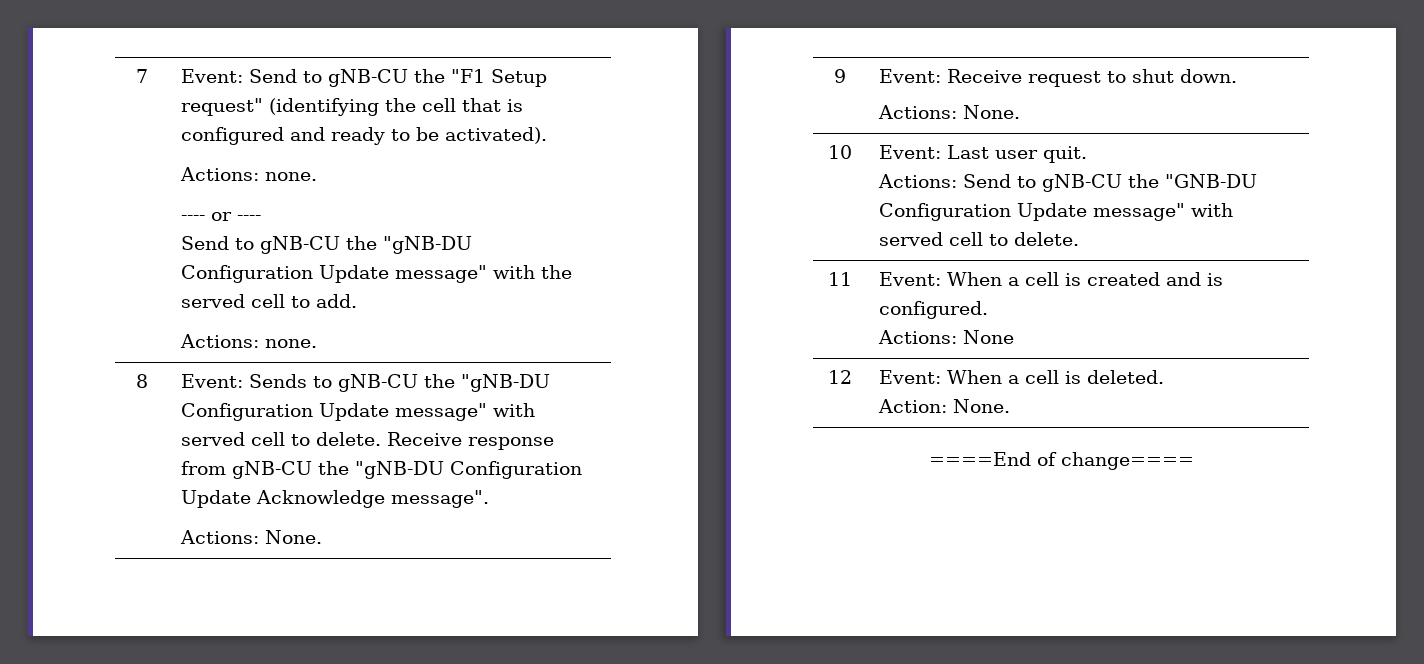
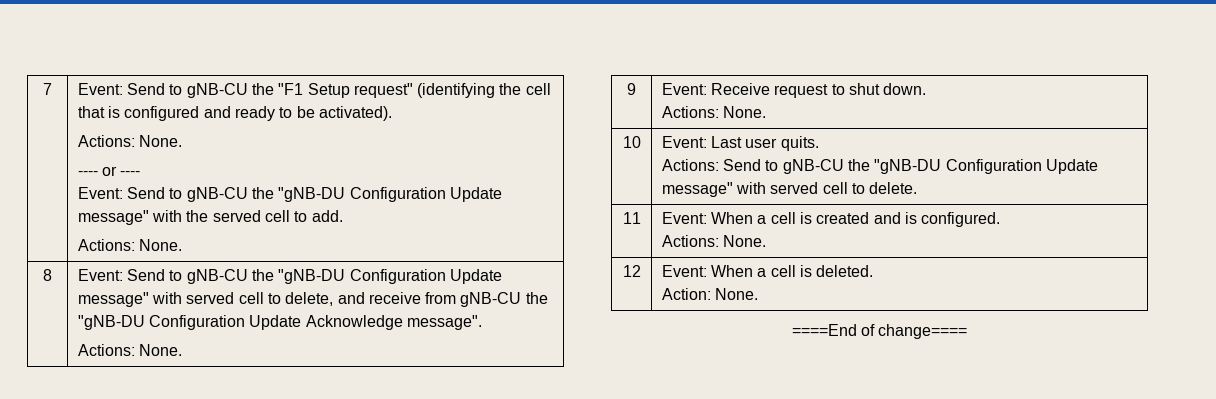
[264,172,317,181] none. -> [138,135,182,147] None.
(261, 218) none -> [77,187,123,199] Event:
[264,339,317,348] none. -> [138,239,182,251] None.
[248,374,307,388] Sends -> [126,269,165,281] Send
[315,432,554,450] delete. Receive response -> [285,292,421,306] delete, and receive
[1042,146,1087,163] quit. -> [780,136,819,151] quits.
[1164,174,1257,188] "GNB-DU -> [874,159,942,174] "gNB-DU
[877,330,1014,344] Actions: None -> [661,235,766,247] Actions: None.

